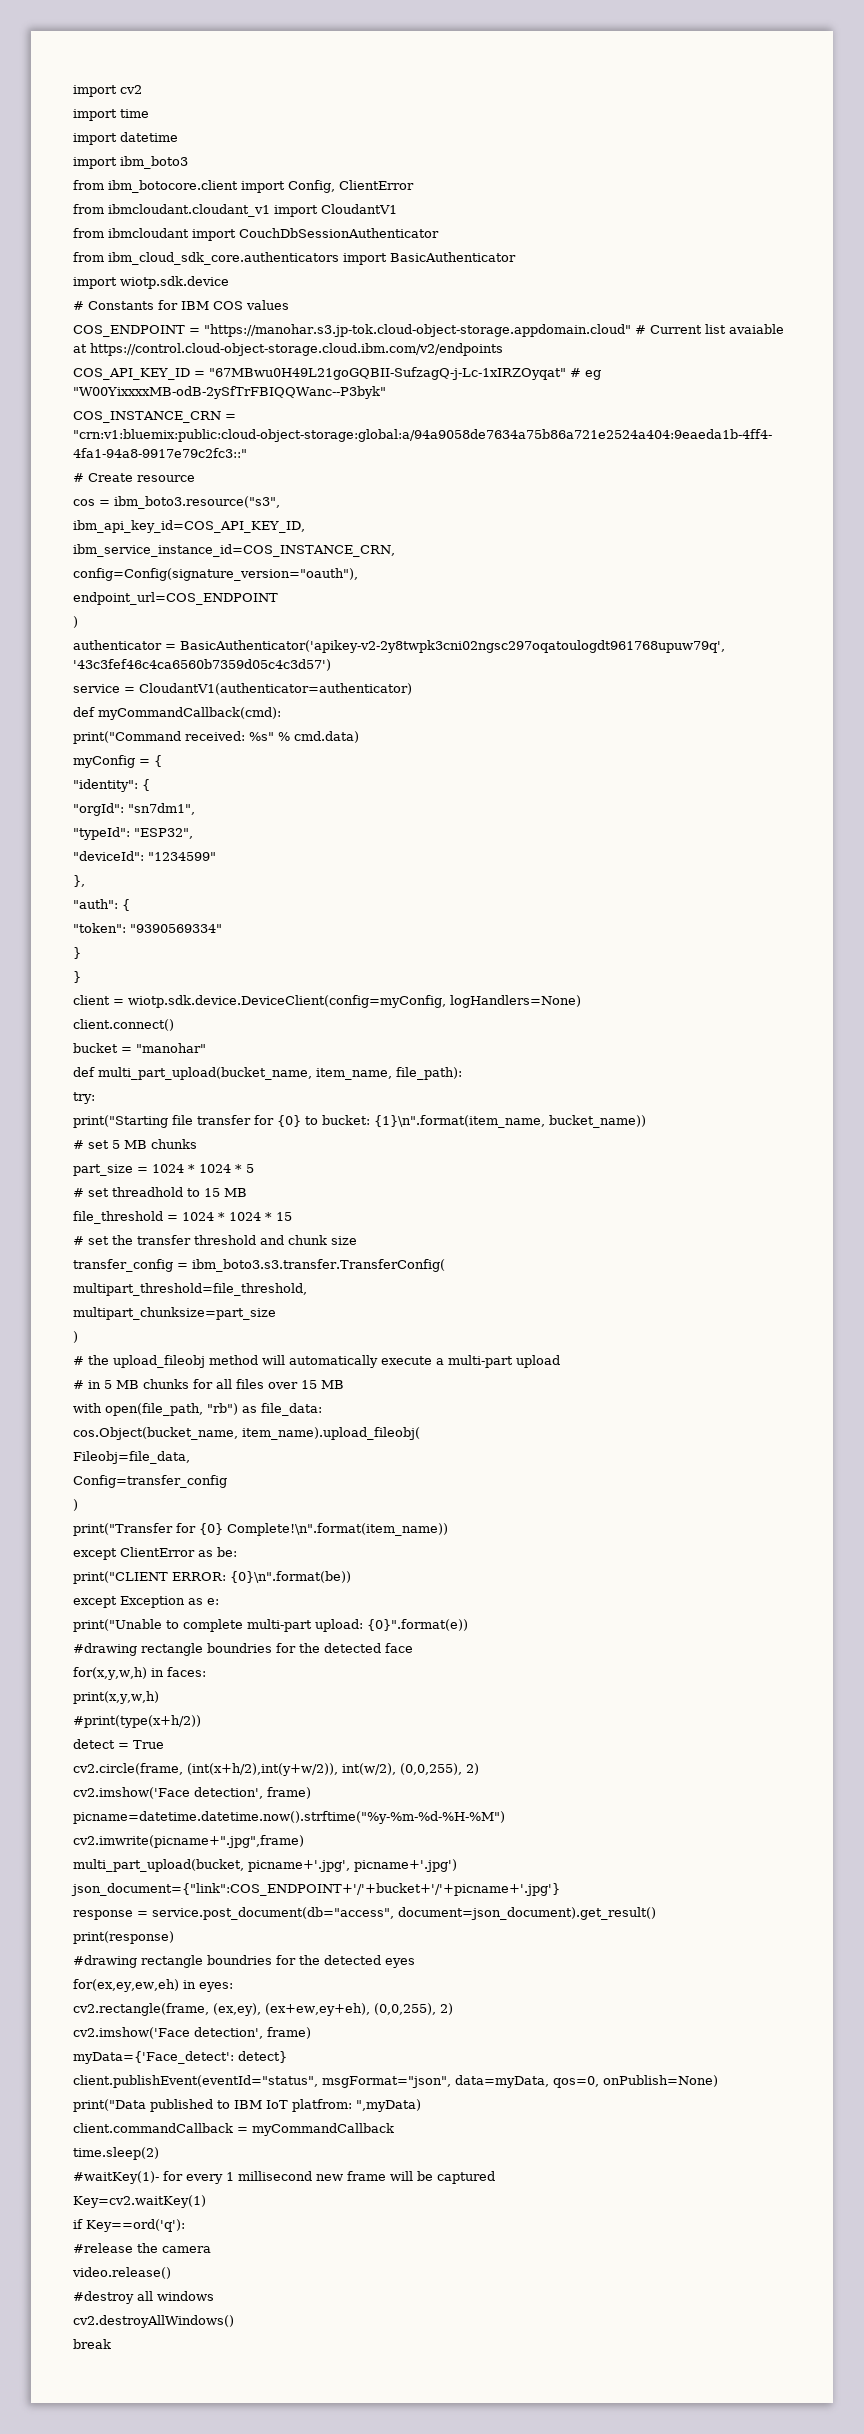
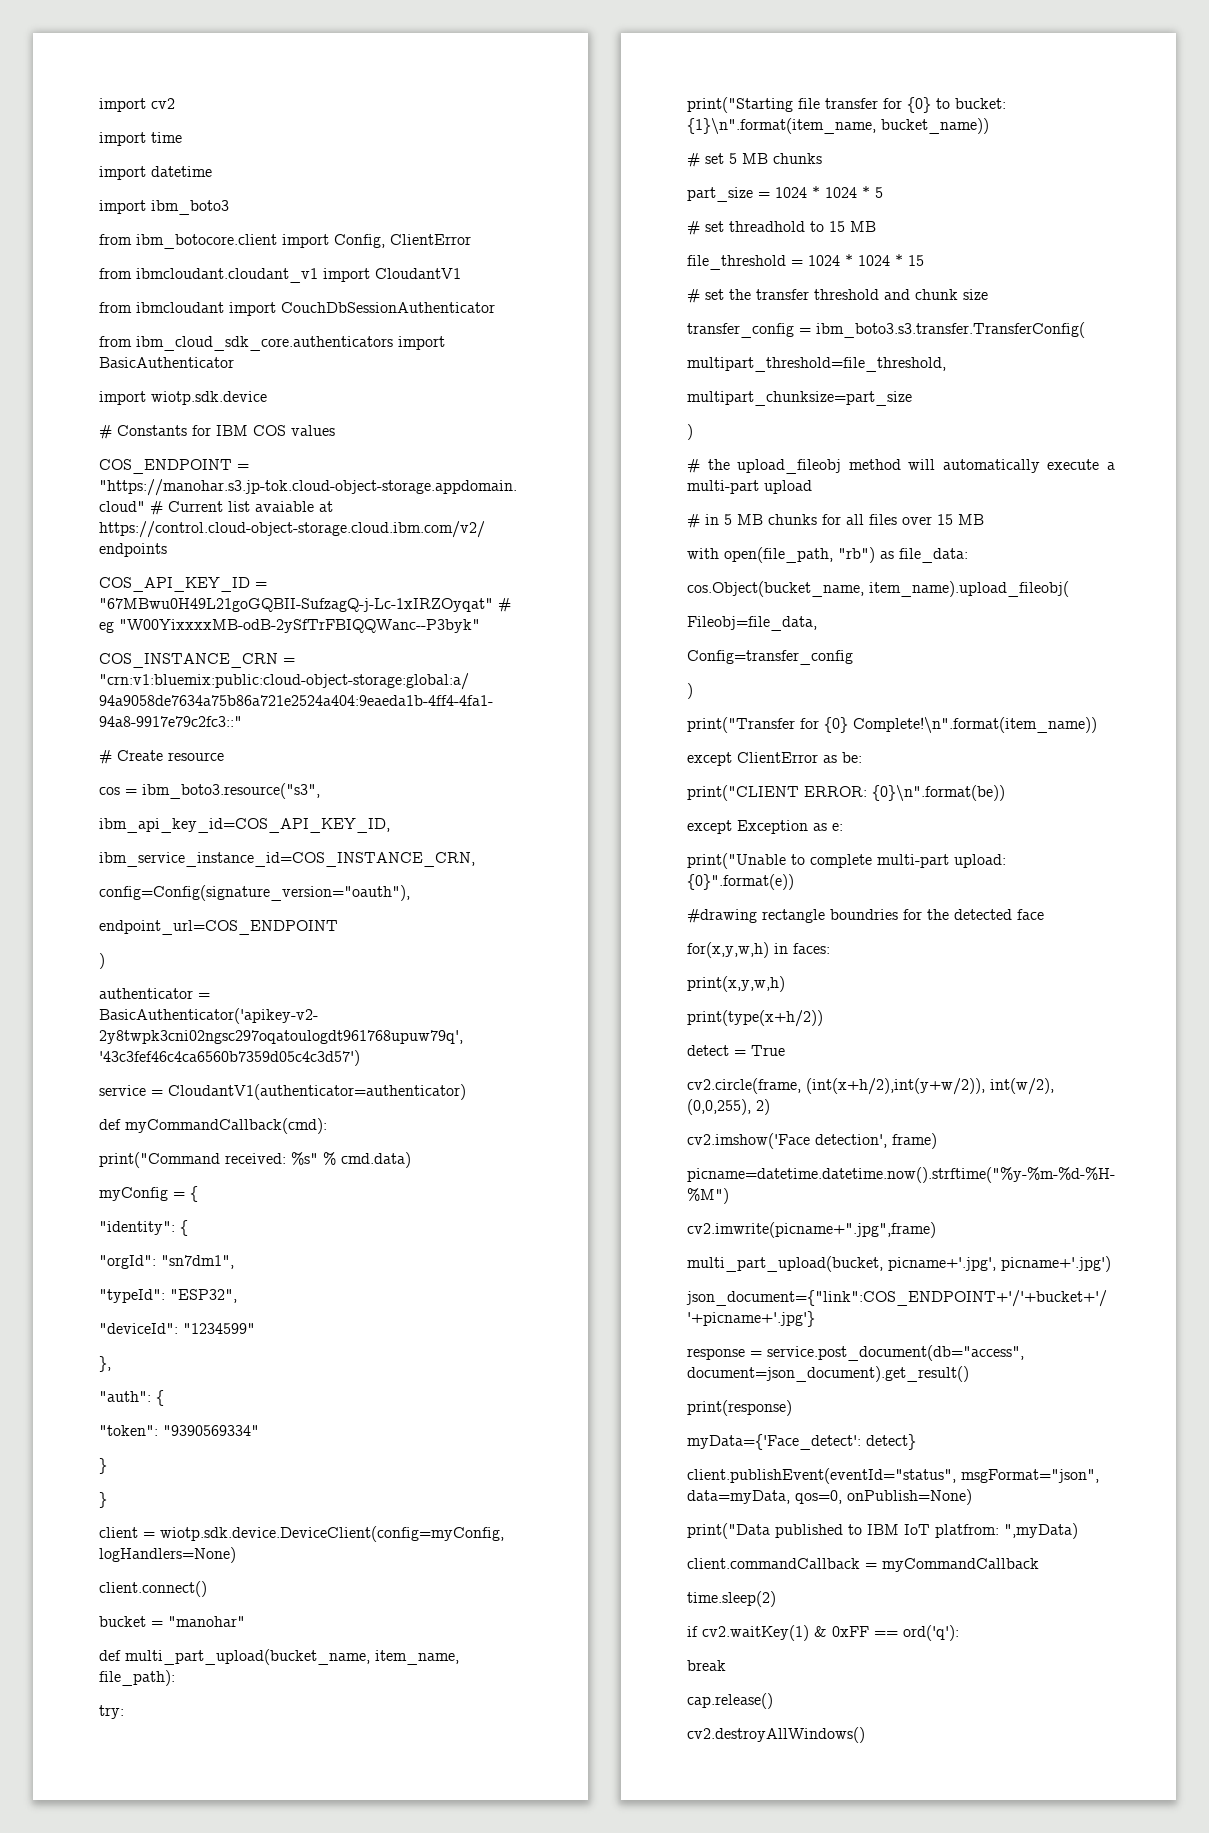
[73,1715,201,1728] #print(type(x+h/2)) -> [687,1010,823,1027] print(type(x+h/2))
[73,1955,415,1968] [73,1979,233,1992] [73,2003,453,2016] [73,2027,311,2039] // #drawing rectangle boundries for the detected eyes // for(ex,ey,ew,eh) in eyes: // cv2.rectangle(frame, (ex,ey), (ex+ew,ey+eh), (0,0,255), 2) // cv2.imshow('Face detection', frame) -> (792, 1408) none
[73,2171,495,2184] [73,2195,206,2208] [73,2219,185,2232] [73,2243,211,2253] [72,2267,171,2279] [73,2291,214,2304] #waitKey(1)- for every 1 millisecond new frame will be captured // Key=cv2.waitKey(1) // if Key==ord('q'): // #release the camera // video.release() // #destroy all windows -> [687,1625,959,1641] [687,1660,726,1671] [687,1693,773,1709] if cv2.waitKey(1) & 0xFF == ord('q'): // break // cap.release()
[73,2339,111,2349] // break -> (865, 1735) none

